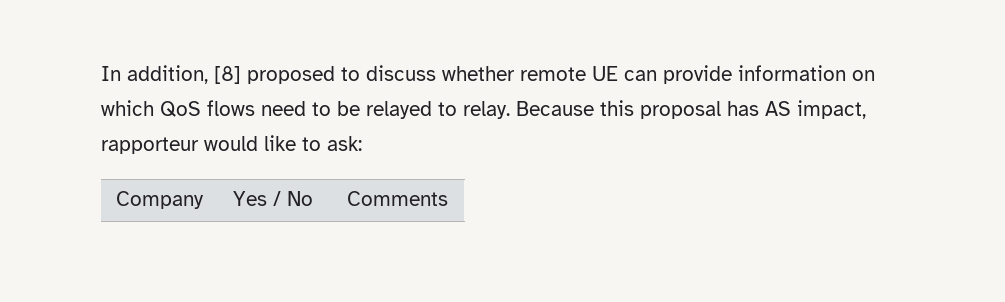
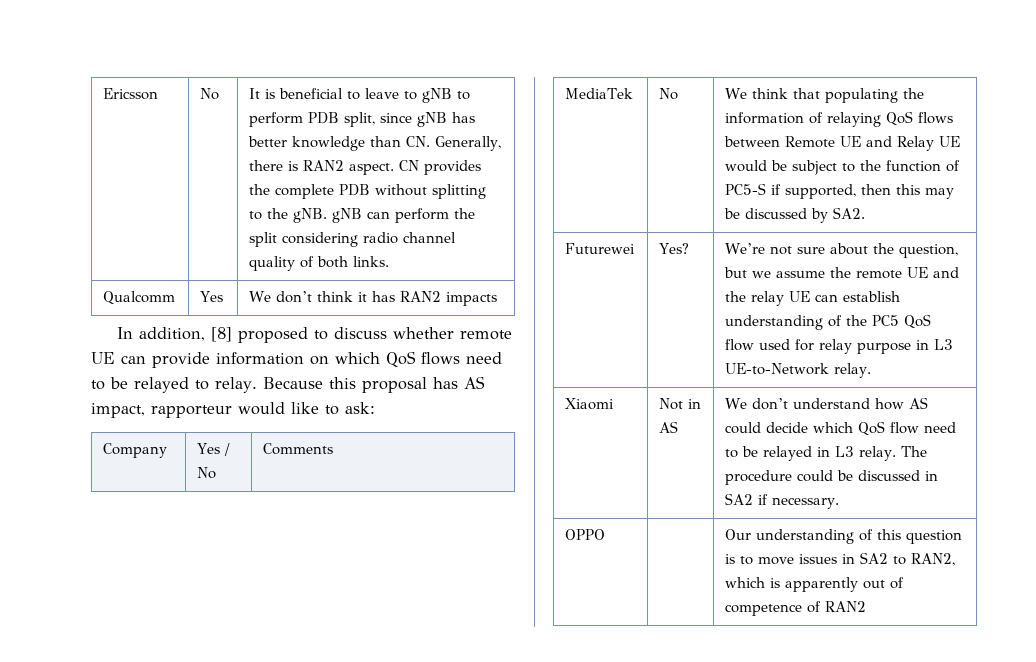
(101, 73) none -> [103,88,159,100] [200,88,220,100] [249,88,471,103] [249,112,476,127] [248,136,502,151] [249,160,482,175] [249,184,487,199] [249,208,476,223] [249,232,457,247] [249,256,390,271] [103,291,176,305] [200,291,224,302] [249,291,498,306] Ericsson | No | It is beneficial to leave to gNB to perform PDB split, since gNB has better knowledge than CN. Generally, there is RAN2 aspect. CN provides the complete PDB without splitting to the gNB. gNB can perform the split considering radio channel quality of both links. // Qualcomm | Yes | We don’t think it has RAN2 impacts //
(448, 198) none -> [565,88,634,99] [659,88,679,100] [725,88,925,103] [725,111,954,127] [724,136,961,151] [725,160,961,175] [725,183,955,199] [724,207,866,223] [565,243,636,254] [659,243,690,254] [725,243,959,258] [724,267,960,279] [725,291,901,306] [725,314,932,330] [725,339,954,354] [725,363,872,378] [565,398,615,410] [659,398,702,410] [659,421,679,433] [725,397,929,410] [725,421,957,436] [725,446,928,461] [725,470,939,485] [725,493,840,509] [565,529,606,540] [725,529,963,544] [725,552,956,566] [725,577,905,592] [725,601,867,616] // MediaTek | No | We think that populating the information of relaying QoS flows between Remote UE and Relay UE would be subject to the function of PC5-S if supported, then this may be discussed by SA2. // Futurewei | Yes? | We’re not sure about the question, but we assume the remote UE and the relay UE can establish understanding of the PC5 QoS flow used for relay purpose in L3 UE-to-Network relay. // Xiaomi | Not in AS | We don’t understand how AS could decide which QoS flow need to be relayed in L3 relay. The procedure could be discussed in SA2 if necessary. // OPPO | | Our understanding of this question is to move issues in SA2 to RAN2, which is apparently out of competence of RAN2

